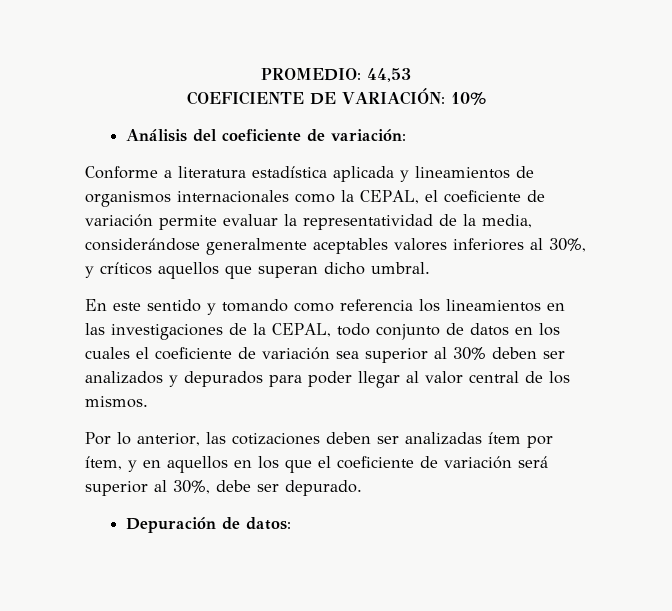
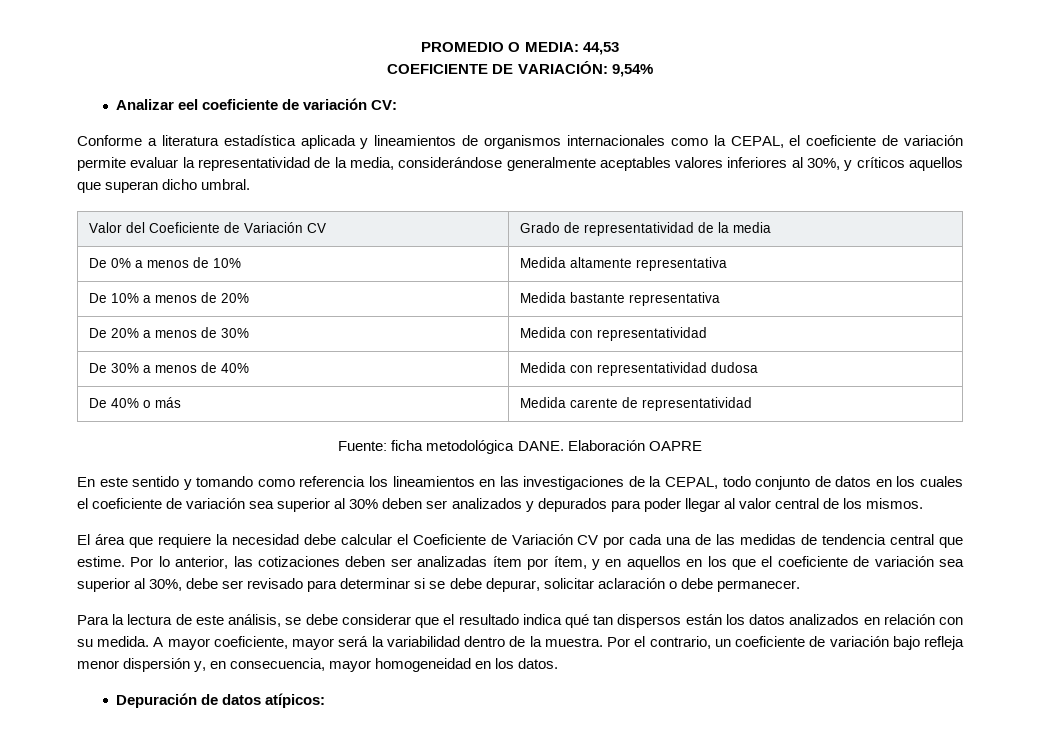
[261,68,361,81] PROMEDIO: -> [421,42,579,52] PROMEDIO O MEDIA:
[450,92,486,105] [125,129,406,142] 10% // Análisis del coeficiente de variación: -> [611,64,653,77] [116,98,398,110] 9,54% // Analizar eel coeficiente de variación CV:
(430, 268) none -> [88,222,326,233] [519,222,771,236] [88,257,241,268] [519,257,727,271] [88,292,249,303] [519,292,720,306] [88,327,249,338] [519,327,707,341] [88,362,249,373] [519,362,758,376] [88,397,181,408] [519,397,752,411] [338,440,702,454] // Valor del Coeficiente de Variación CV | Grado de representatividad de la media // De 0% a menos de 10% | Medida altamente representativa // De 10% a menos de 20% | Medida bastante representativa // De 20% a menos de 30% | Medida con representatividad // De 30% a menos de 40% | Medida con representatividad dudosa // De 40% o más | Medida carente de representatividad // Fuente: ficha metodológica DANE. Elaboración OAPRE
(148, 402) none -> [77,534,964,548] [77,556,125,567] El área que requiere la necesidad debe calcular el Coeficiente de Variación CV por cada una de las medidas de tendencia central que estime.
[518,456,548,468] será -> [938,559,964,567] sea
[285,480,362,496] depurado. -> [247,578,800,592] [77,614,964,628] [77,636,964,650] [77,658,559,672] revisado para determinar si se debe depurar, solicitar aclaración o debe permanecer. // Para la lectura de este análisis, se debe considerar que el resultado indica qué tan dispersos están los datos analizados en relación con su medida. A mayor coeficiente, mayor será la variabilidad dentro de la muestra. Por el contrario, un coeficiente de variación bajo refleja menor dispersión y, en consecuencia, mayor homogeneidad en los datos.
[245,517,291,530] datos: -> [222,693,326,708] datos atípicos:

